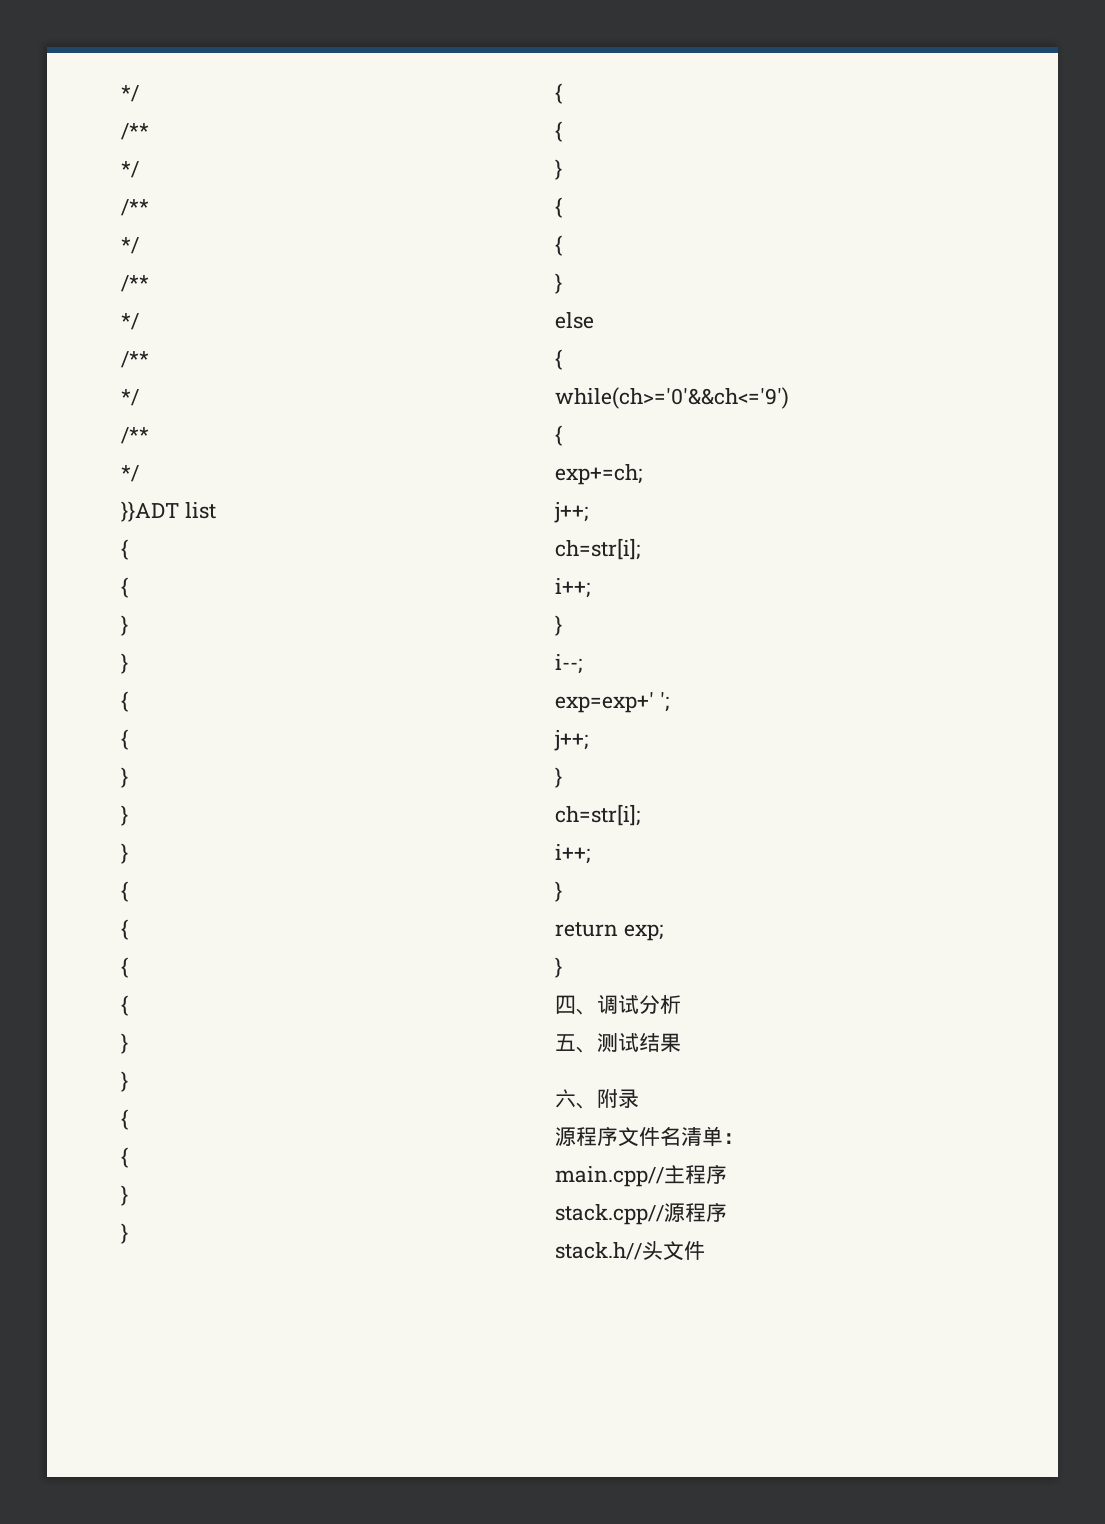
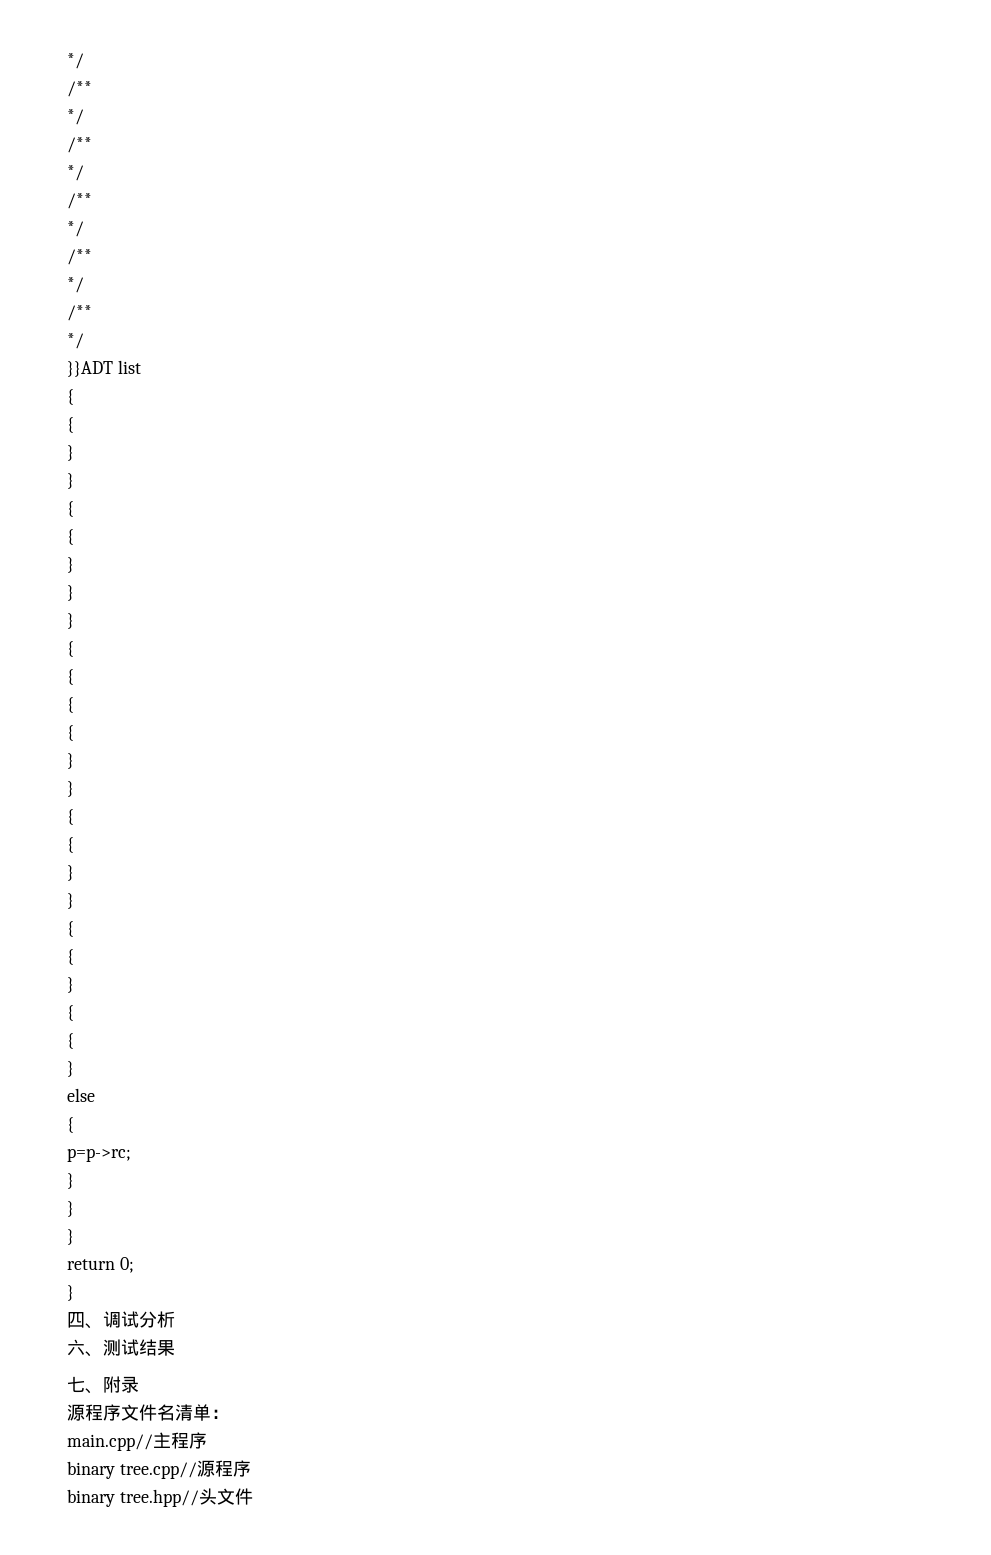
[555,387,789,409] [555,425,562,446] [555,464,642,485] [554,502,588,523] [555,538,640,560] [555,578,590,598] [555,615,562,636] [555,654,582,674] [555,692,669,713] [554,730,588,751] [555,767,562,788] [555,804,640,826] [555,844,590,864] while(ch>='0'&&ch<='9') // { // exp+=ch; // j++; // ch=str[i]; // i++; // } // i--; // exp=exp+' '; // j++; // } // ch=str[i]; // i++; -> [67,1148,131,1162] [67,1173,74,1189] [67,1201,74,1217] p=p->rc; // } // }
[623,924,663,941] exp; -> [119,1257,134,1273] 0;
[555,1034,576,1051] 五 -> [67,1339,85,1356] 六
[555,1089,576,1108] 六 -> [67,1376,85,1393] 七
[555,1204,664,1225] stack.cpp// -> [67,1461,197,1479] binary tree.cpp//
[555,1242,642,1260] stack.h// -> [67,1489,199,1507] binary tree.hpp//

